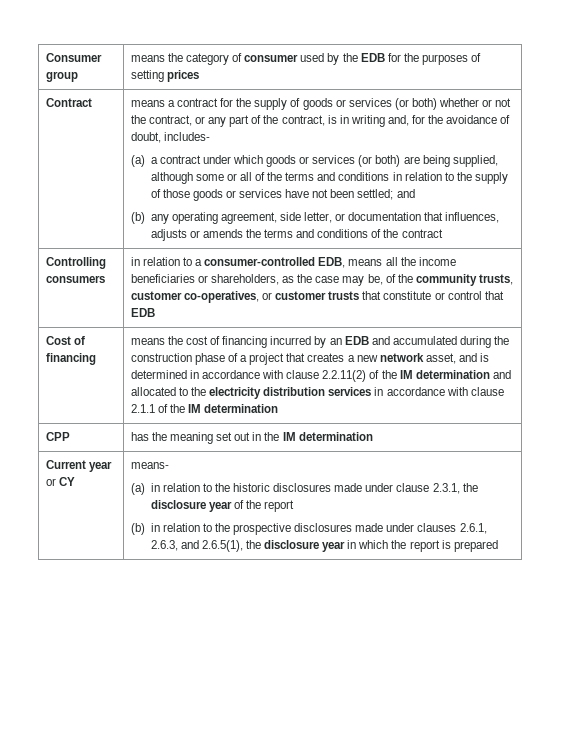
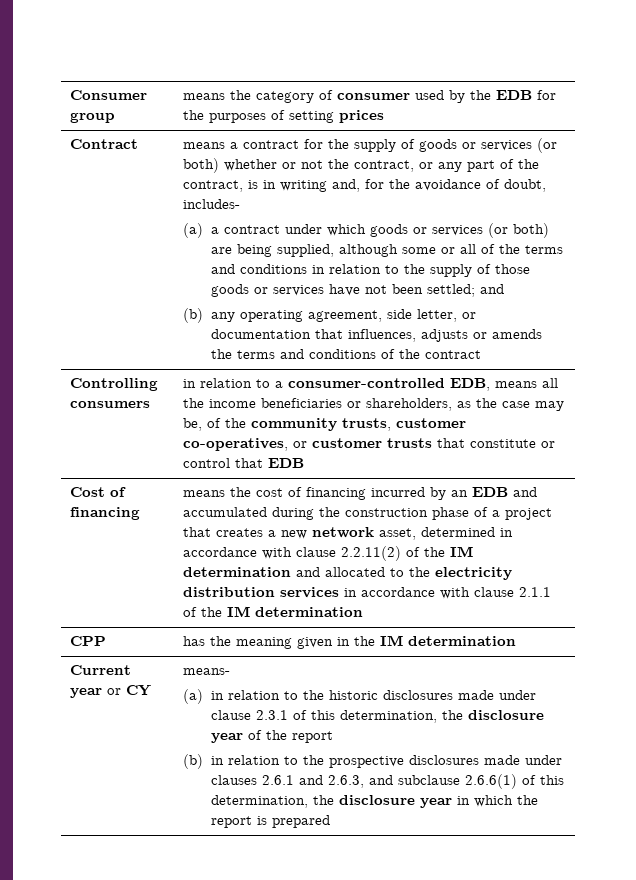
[458,353,490,362] and is -> (417, 534) none
[216,432,251,441] set out -> [297,637,334,649] given
[432,483,460,494] 2.3.1, -> [255,710,437,723] 2.3.1 of this determination,
[459,523,487,534] [150,540,243,552] 2.6.1, 2.6.3, and 2.6.5(1), -> [261,774,564,789] [210,795,308,808] 2.6.1 and 2.6.3, and subclause 2.6.6(1) of this determination,

